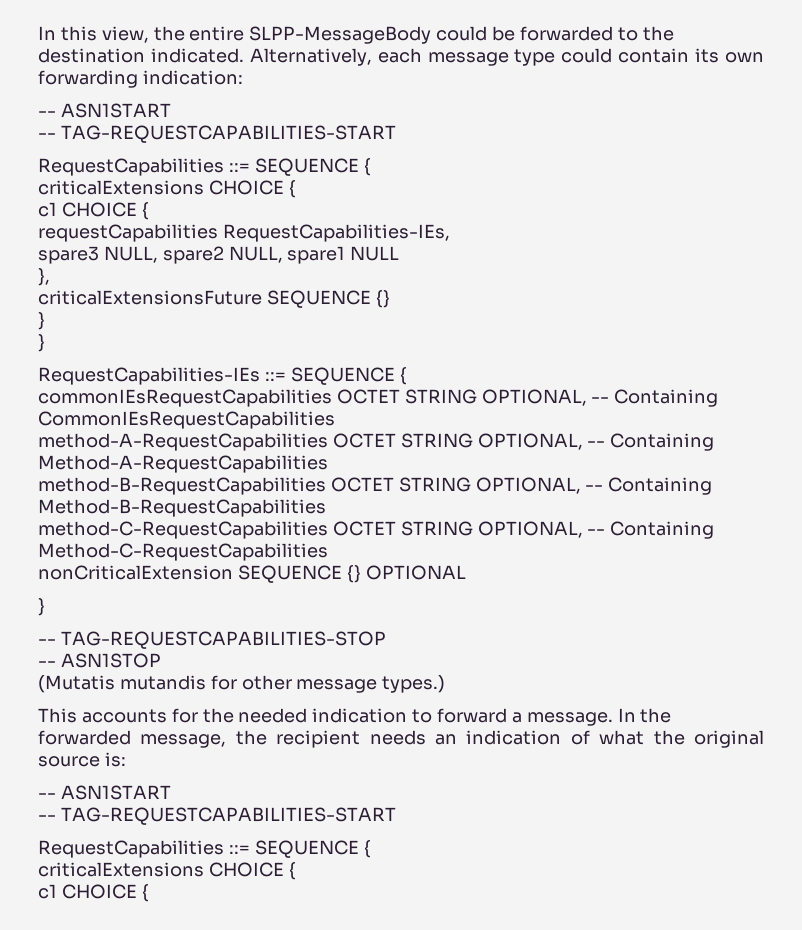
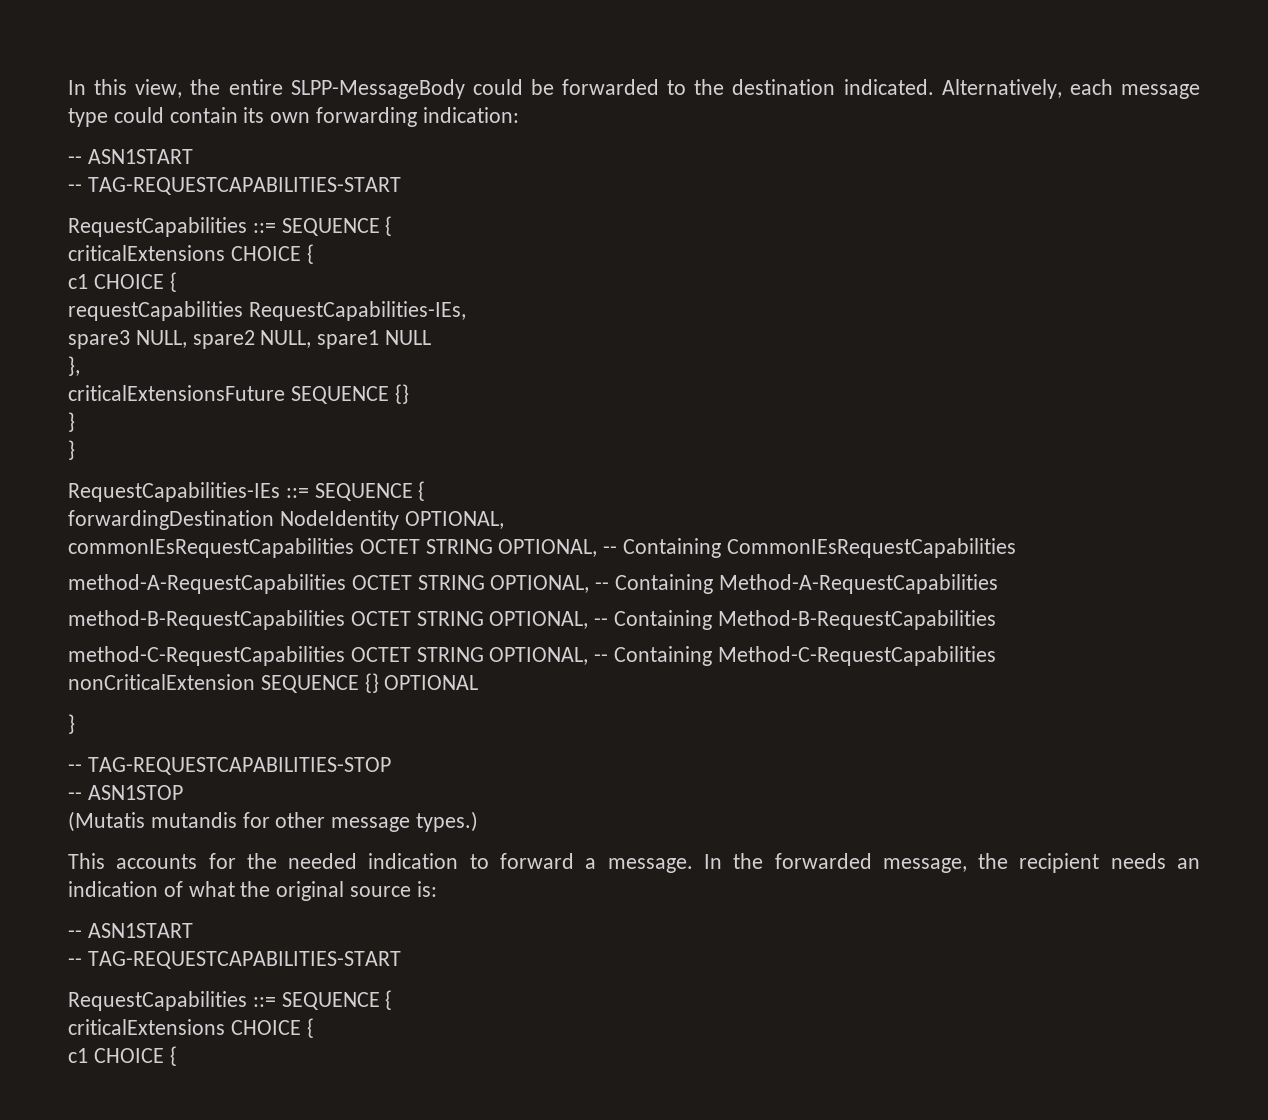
(407, 376) none -> [68,510,504,530] // forwardingDestination NodeIdentity OPTIONAL,

